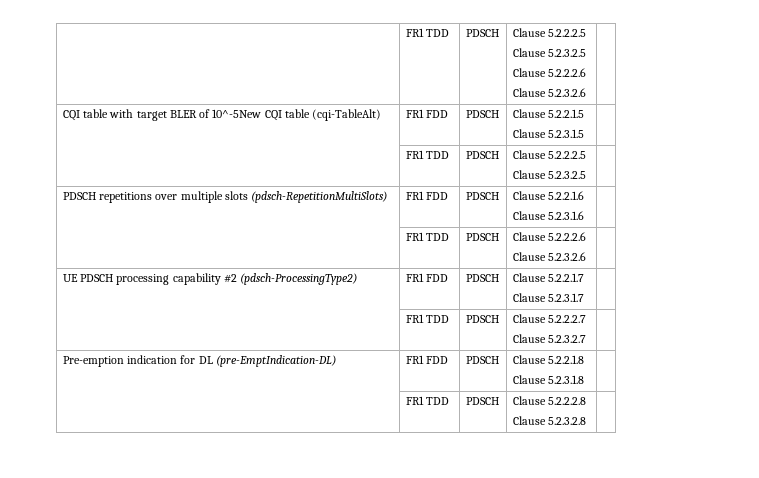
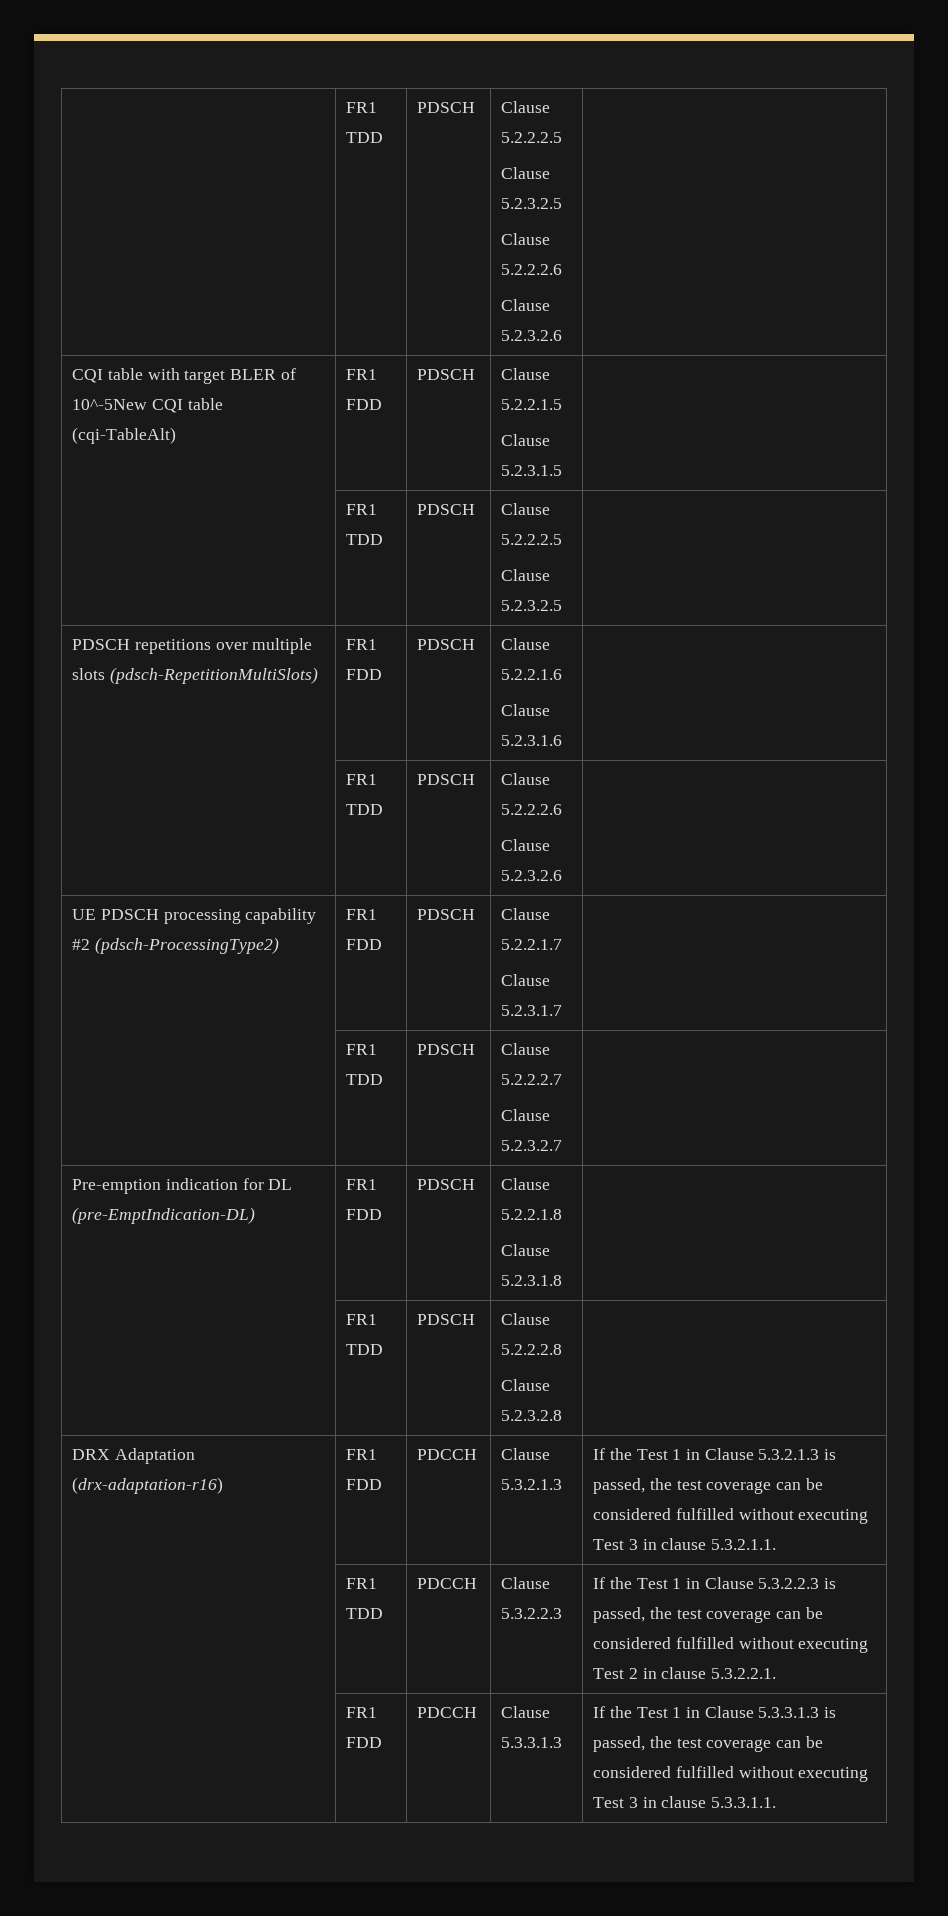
(587, 421) none -> [72,1448,195,1464] [72,1477,224,1494] [346,1449,378,1460] [346,1479,383,1490] [417,1449,478,1460] [501,1448,551,1460] [501,1479,563,1490] [593,1448,837,1460] [593,1478,823,1494] [593,1508,869,1524] [593,1538,776,1550] [346,1578,378,1589] [346,1608,384,1619] [417,1578,478,1589] [501,1577,551,1589] [501,1608,563,1619] [593,1577,837,1589] [593,1607,823,1623] [593,1637,869,1653] [593,1667,776,1679] [346,1707,378,1718] [346,1737,383,1748] [417,1707,478,1718] [501,1706,551,1718] [501,1737,563,1748] [593,1706,837,1718] [593,1736,823,1752] [593,1766,869,1782] [593,1796,776,1808] // DRX Adaptation (drx-adaptation-r16) | FR1 FDD | PDCCH | Clause 5.3.2.1.3 | If the Test 1 in Clause 5.3.2.1.3 is passed, the test coverage can be considered fulfilled without executing Test 3 in clause 5.3.2.1.1. // | FR1 TDD | PDCCH | Clause 5.3.2.2.3 | If the Test 1 in Clause 5.3.2.2.3 is passed, the test coverage can be considered fulfilled without executing Test 2 in clause 5.3.2.2.1. // | FR1 FDD | PDCCH | Clause 5.3.3.1.3 | If the Test 1 in Clause 5.3.3.1.3 is passed, the test coverage can be considered fulfilled without executing Test 3 in clause 5.3.3.1.1.

